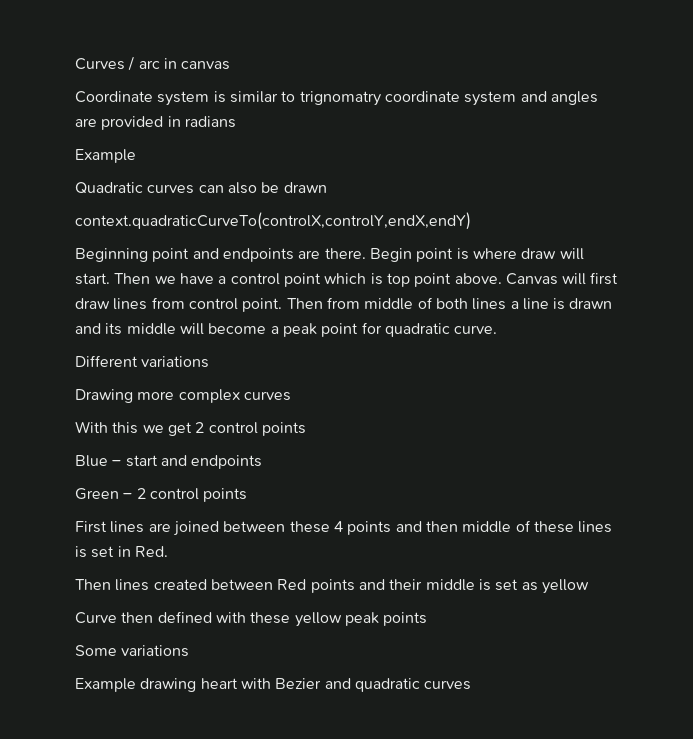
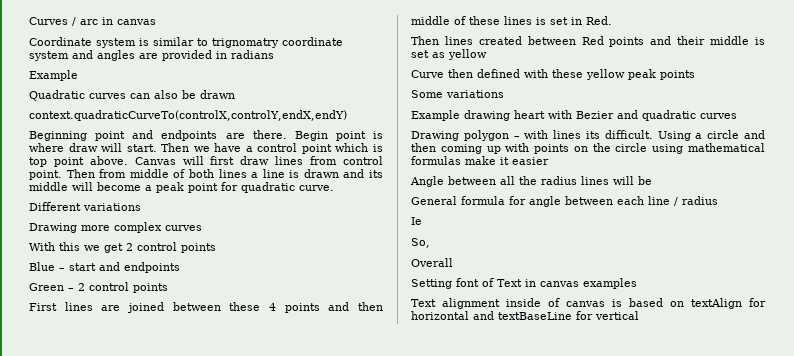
(472, 685) none -> [411,130,765,141] [411,143,765,154] [411,156,549,165] [410,176,652,187] [411,196,718,207] [411,217,422,225] [411,238,430,248] [411,258,453,267] [411,278,637,289] [411,298,766,309] [411,311,639,320] // Drawing polygon – with lines its difficult. Using a circle and then coming up with points on the circle using mathematical formulas make it easier // Angle between all the radius lines will be // General formula for angle between each line / radius // Ie // So, // Overall // Setting font of Text in canvas examples // Text alignment inside of canvas is based on textAlign for horizontal and textBaseLine for vertical

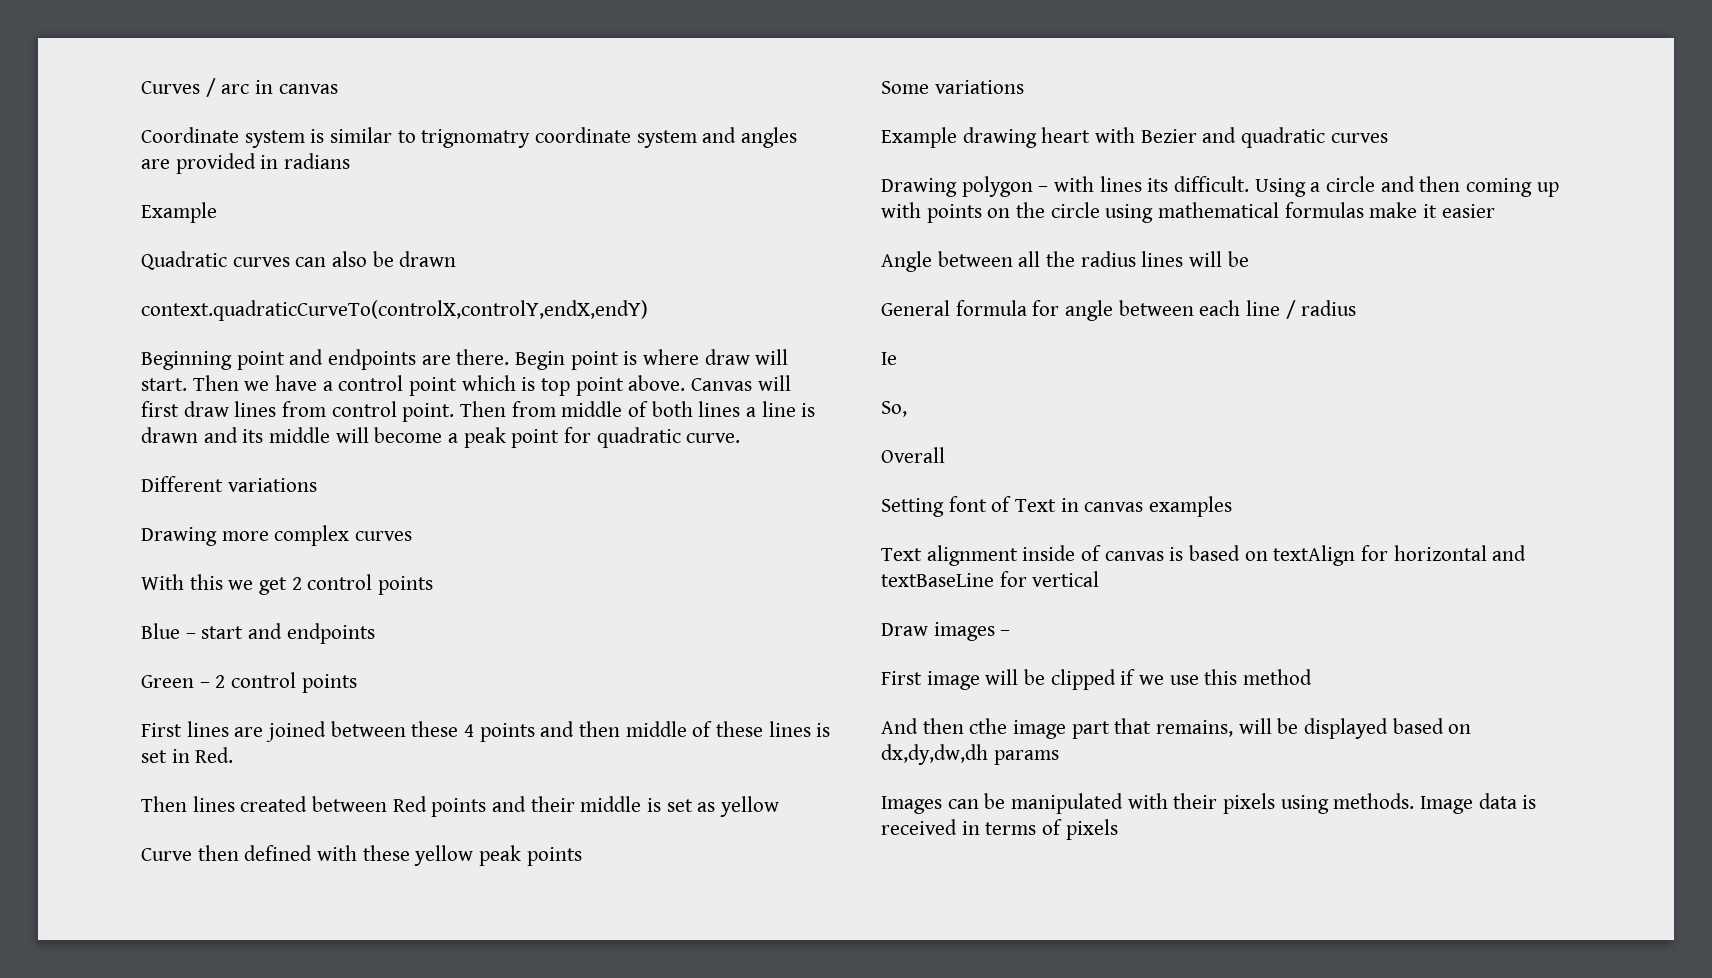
(639, 315) none -> [881,622,1011,641] [881,669,1313,690] [881,718,1472,739] [881,744,1059,765] [881,793,1537,814] [881,819,1118,840] // Draw images – // First image will be clipped if we use this method // And then cthe image part that remains, will be displayed based on dx,dy,dw,dh params // Images can be manipulated with their pixels using methods. Image data is received in terms of pixels

